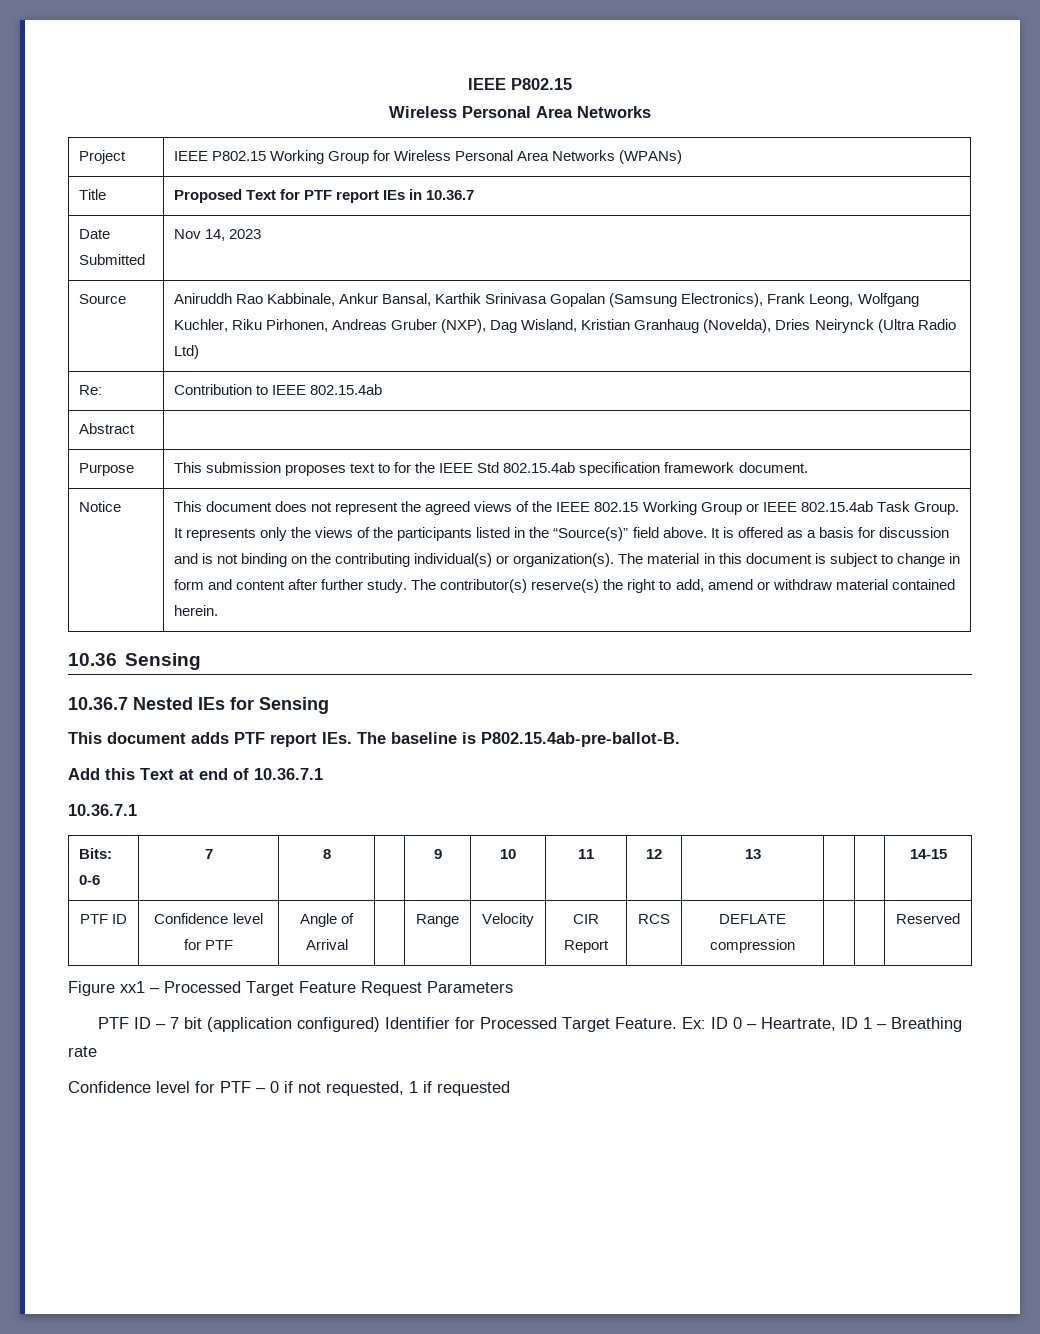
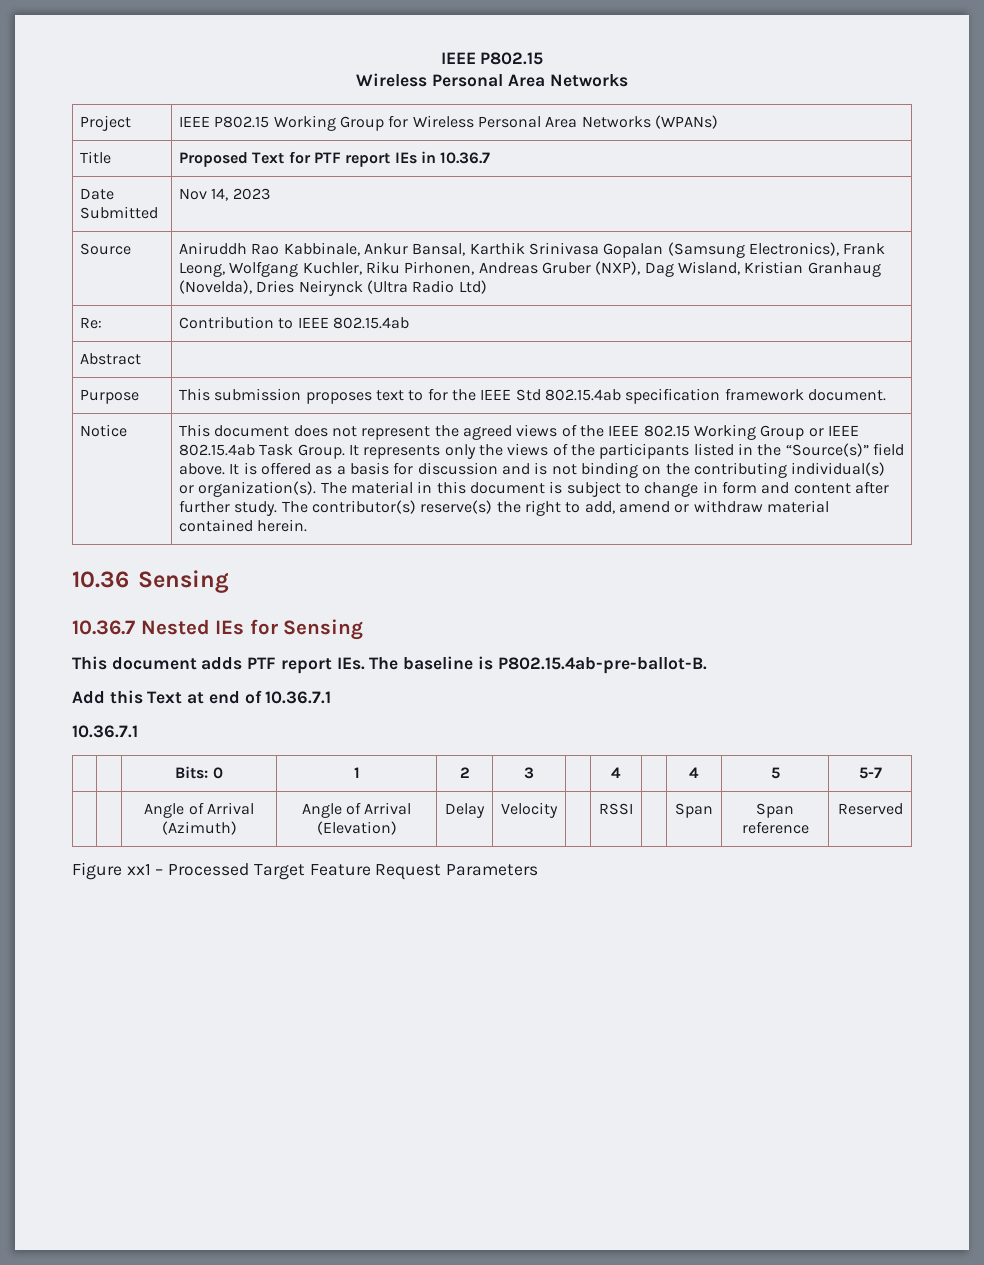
[78,848,112,859] [78,875,100,885] [204,849,213,859] [322,849,331,859] [433,849,442,859] [500,849,516,859] [578,849,594,859] [646,849,662,859] [744,849,761,859] [909,849,947,859] [79,914,128,924] [154,913,263,924] [183,939,234,950] [299,913,355,927] [305,939,348,950] [416,914,459,927] [482,913,534,927] [573,914,599,924] [564,940,609,953] [638,914,670,924] [719,914,786,924] [710,939,795,953] Bits: 0-6 | 7 | 8 | | 9 | 10 | 11 | 12 | 13 | | | 14-15 // PTF ID | Confidence level for PTF | Angle of Arrival | | Range | Velocity | CIR Report | RCS | DEFLATE compression | | -> [175,766,223,779] [353,767,360,778] [459,767,470,778] [524,767,534,779] [611,767,621,778] [689,767,699,778] [770,767,780,779] [858,767,882,779] [144,802,254,818] [161,821,237,835] [301,802,412,818] [316,821,397,835] [445,803,485,818] [501,802,558,818] [599,803,633,815] [675,803,713,818] [756,803,794,818] [741,821,809,834] | | Bits: 0 | 1 | 2 | 3 | | 4 | | 4 | 5 | 5-7 // | | Angle of Arrival (Azimuth) | Angle of Arrival (Elevation) | Delay | Velocity | | RSSI | | Span | Span reference
[98,1017,963,1032] [68,1046,97,1057] [68,1081,510,1096] // PTF ID – 7 bit (application configured) Identifier for Processed Target Feature. Ex: ID 0 – Heartrate, ID 1 – Breathing rate // Confidence level for PTF – 0 if not requested, 1 if requested -> (539, 870) none

